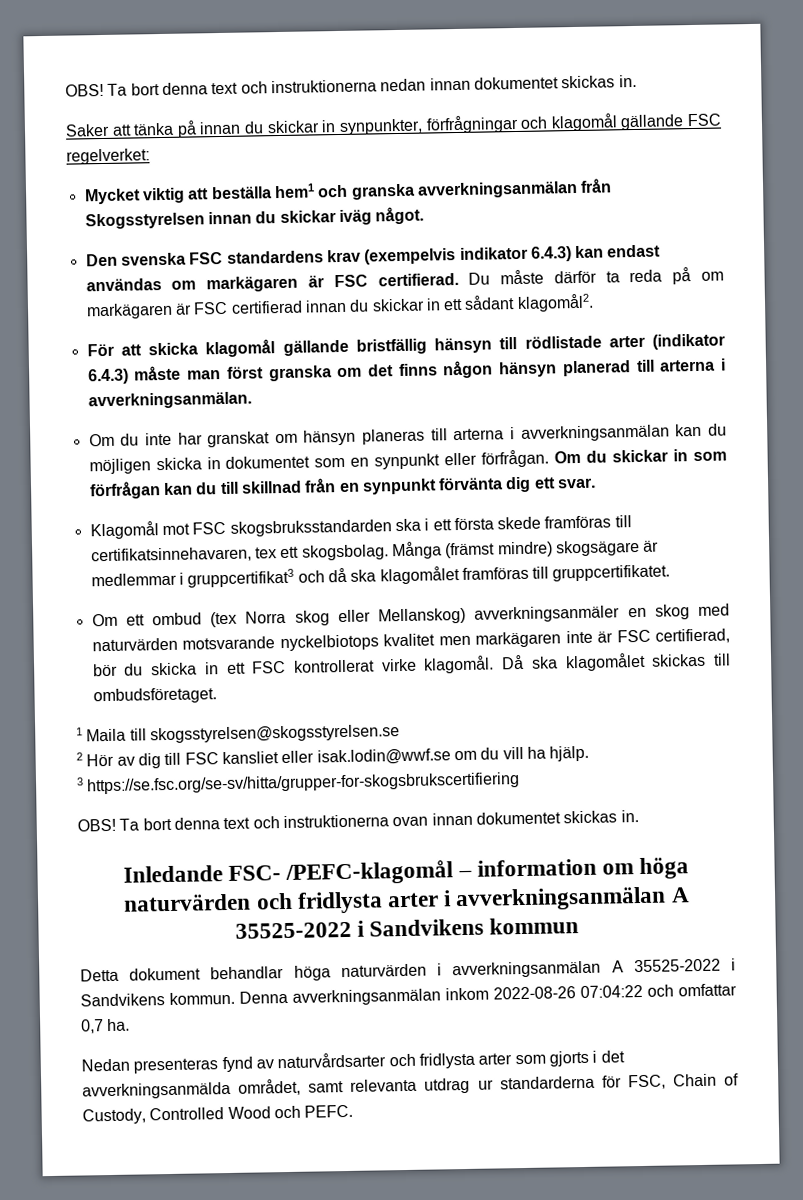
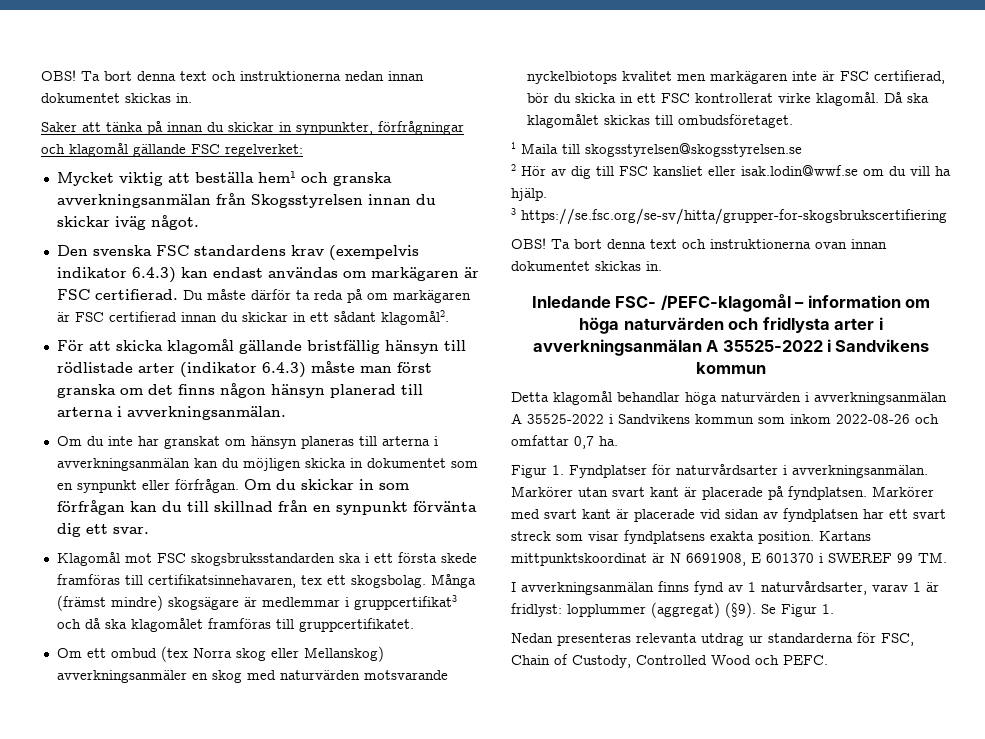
[129,967,202,981] dokument -> [553,391,612,405] klagomål
[169,988,441,1006] kommun. Denna avverkningsanmälan -> [695,414,785,424] kommun som
[580,984,643,999] 07:04:22 -> (910, 419) none
[81,1050,625,1074] [82,1078,345,1100] Nedan presenteras fynd av naturvårdsarter och fridlysta arter som gjorts i det avverkningsanmälda området, samt -> [511,464,928,478] [511,486,934,500] [511,508,946,522] [511,530,871,544] [511,552,947,566] [511,581,939,595] [511,602,834,618] [511,633,631,646] Figur 1. Fyndplatser för naturvårdsarter i avverkningsanmälan. Markörer utan svart kant är placerade på fyndplatsen. Markörer med svart kant är placerade vid sidan av fyndplatsen har ett svart streck som visar fyndplatsens exakta position. Kartans mittpunktskoordinat är N 6691908, E 601370 i SWEREF 99 TM. // I avverkningsanmälan finns fynd av 1 naturvårdsarter, varav 1 är fridlyst: lopplummer (aggregat) (§9). Se Figur 1. // Nedan presenteras

